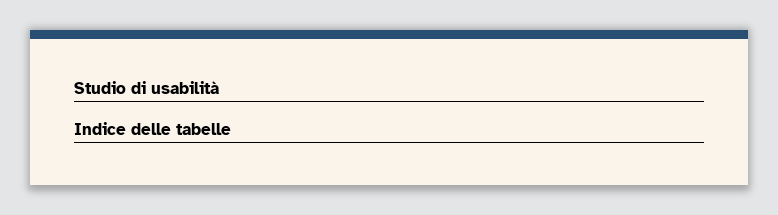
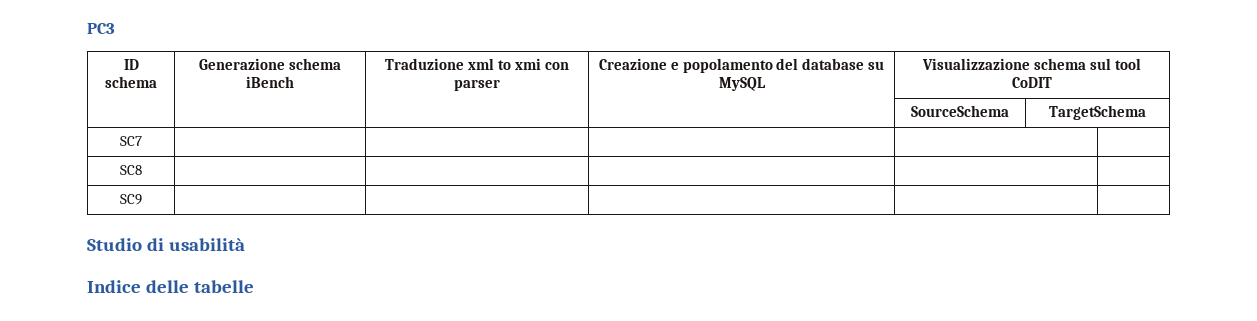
(74, 87) none -> [87,23,115,34] [123,59,139,70] [105,76,157,88] [199,58,341,70] [246,76,294,88] [385,58,569,70] [454,79,500,91] [598,58,885,73] [718,77,766,91] [922,58,1141,70] [1012,77,1052,88] [911,105,1010,117] [1049,105,1146,120] [120,136,142,146] [120,165,142,175] [120,194,142,205] PC3 // ID schema | Generazione schema iBench | Traduzione xml to xmi con parser | Creazione e popolamento del database su MySQL | Visualizzazione schema sul tool CoDIT // | | | | SourceSchema | TargetSchema // SC7 | | | | | // SC8 | | | | | // SC9 | | | | | //

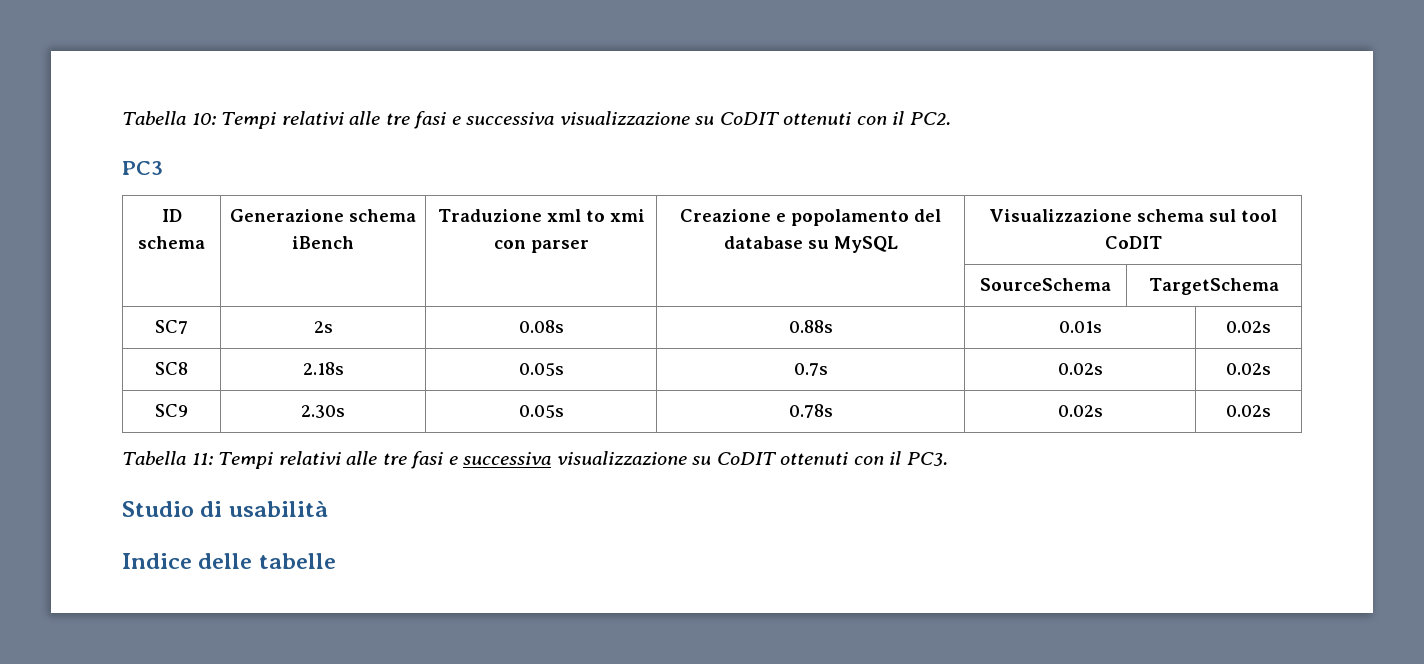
(87, 28) none -> [122,111,951,129] Tabella 10: Tempi relativi alle tre fasi e successiva visualizzazione su CoDIT ottenuti con il PC2. //
[120,165,142,175] [120,194,142,205] | | | | // SC8 | | | | | // SC9 | | | | | -> [313,321,333,333] [518,320,564,333] [788,320,833,333] [1058,321,1102,333] [1226,321,1271,333] [155,362,188,375] [302,362,344,375] [518,363,564,376] [793,363,828,376] [1057,363,1103,375] [1226,363,1271,375] [155,404,188,417] [301,405,345,418] [518,405,564,418] [788,404,833,418] [1057,405,1103,417] [1226,405,1271,417] [122,451,948,469] 2s | 0.08s | 0.88s | 0.01s | 0.02s // SC8 | 2.18s | 0.05s | 0.7s | 0.02s | 0.02s // SC9 | 2.30s | 0.05s | 0.78s | 0.02s | 0.02s // Tabella 11: Tempi relativi alle tre fasi e successiva visualizzazione su CoDIT ottenuti con il PC3.

